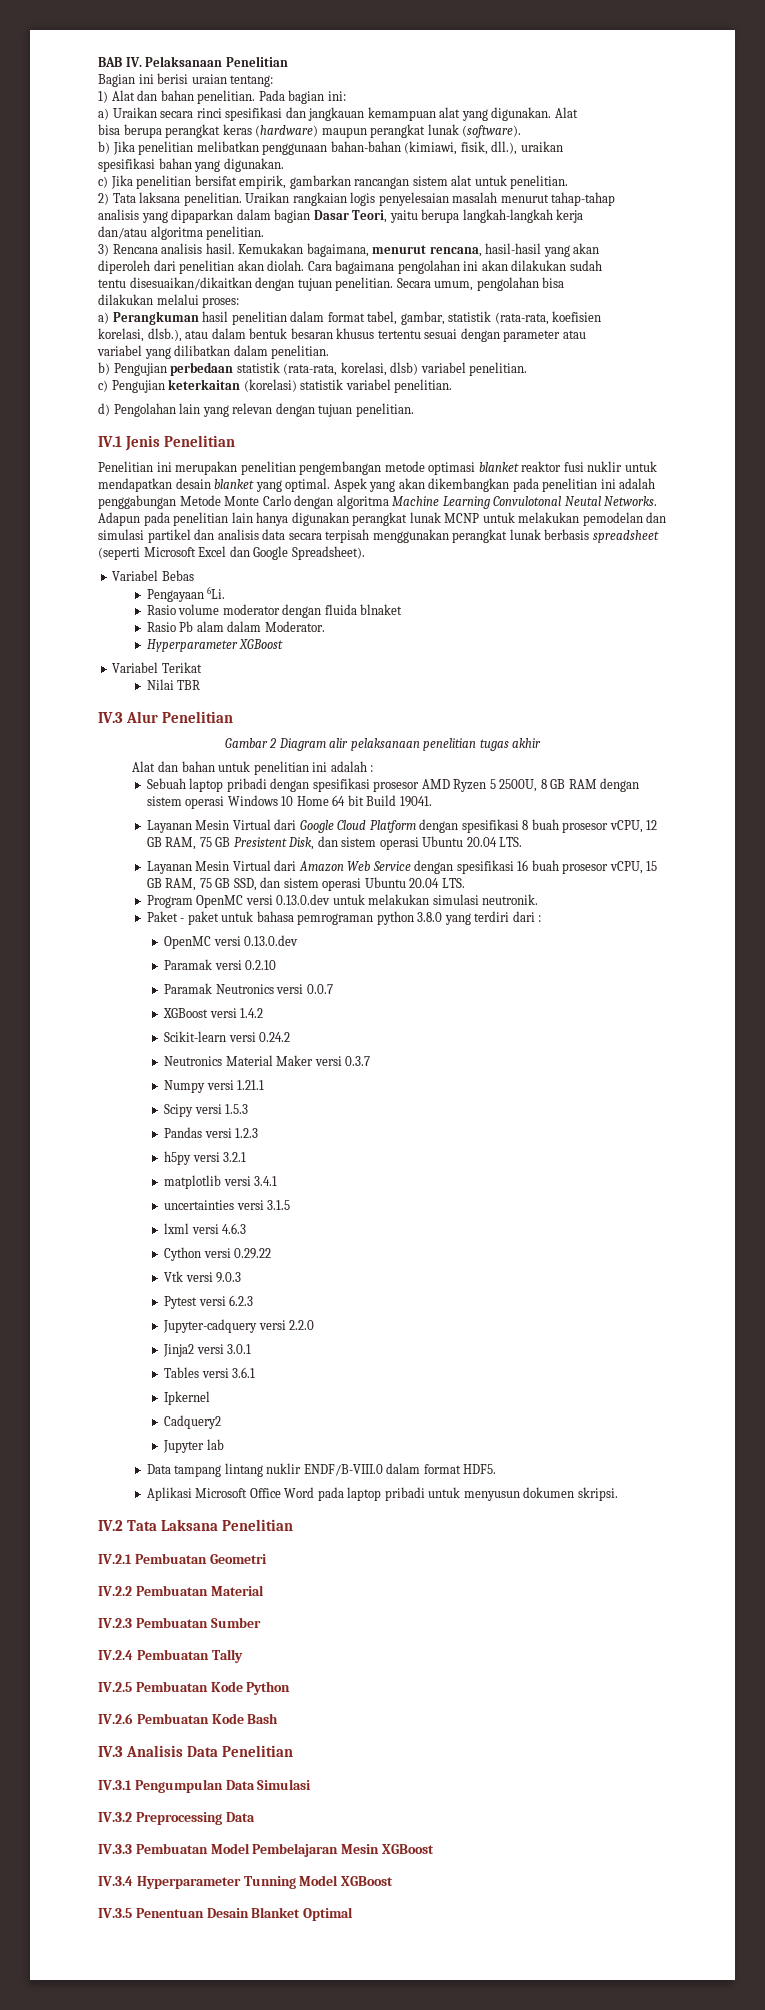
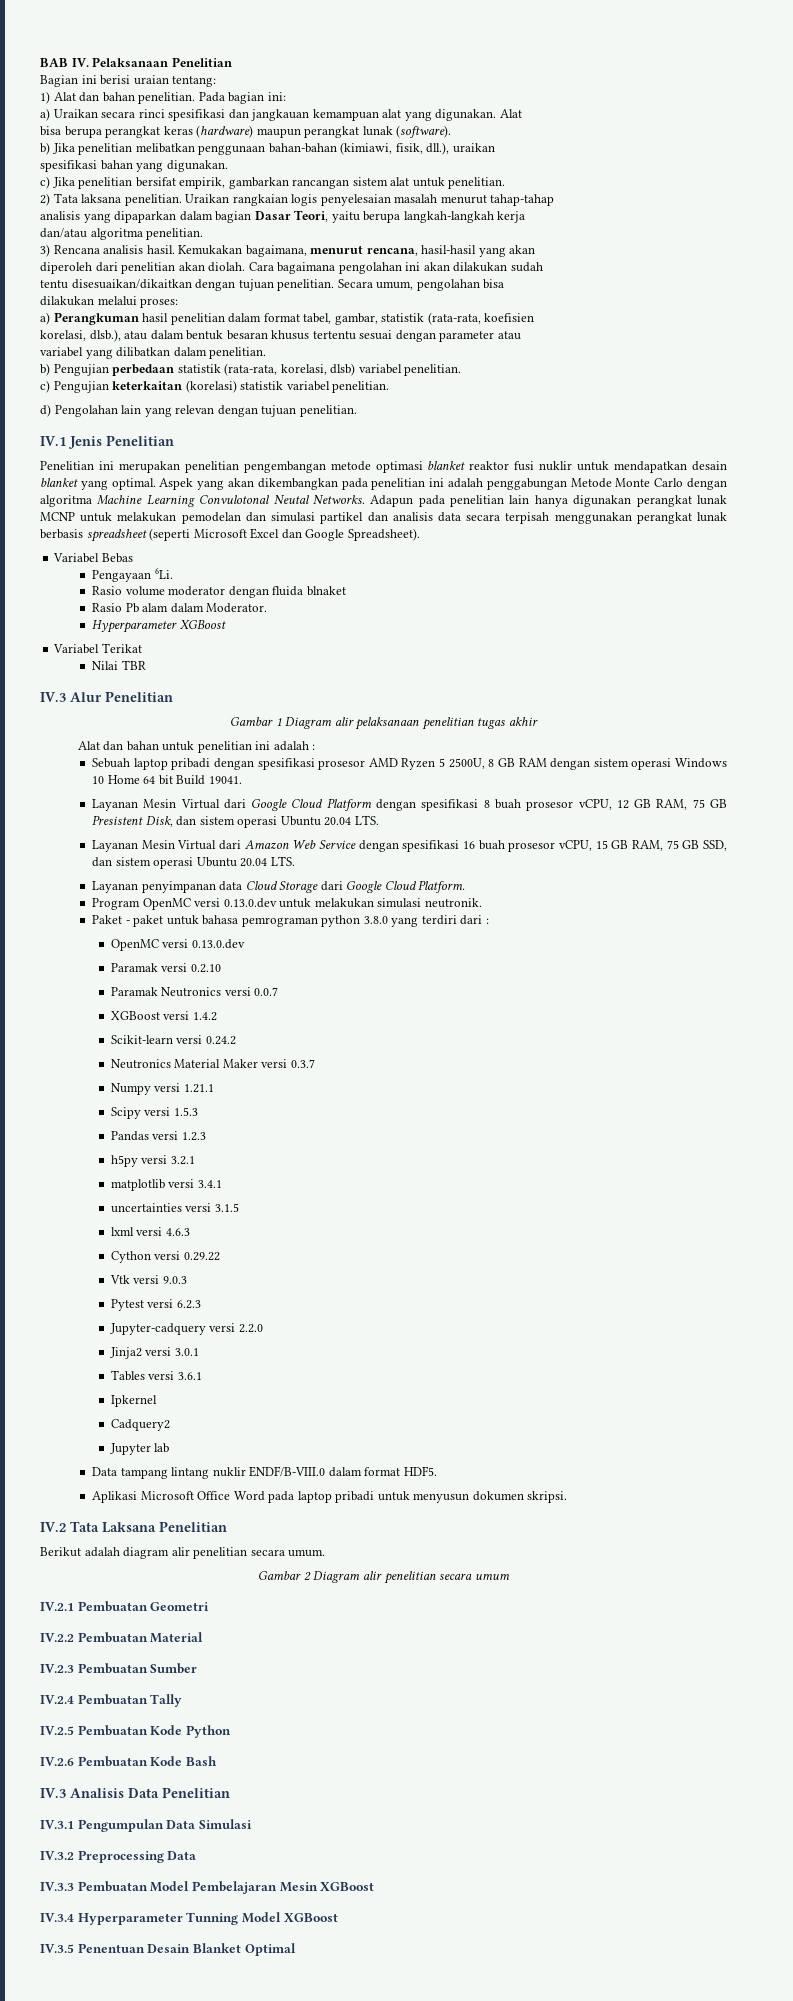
[269,738,277,748] 2 -> [275,718,282,726] 1
(465, 883) none -> [92,880,466,893] // Layanan penyimpanan data Cloud Storage dari Google Cloud Platform.
(294, 1525) none -> [40,1547,326,1559] [258,1571,510,1584] // Berikut adalah diagram alir penelitian secara umum. // Gambar 2 Diagram alir penelitian secara umum

